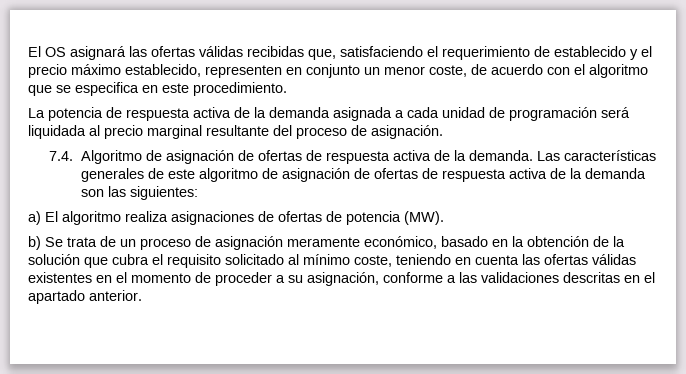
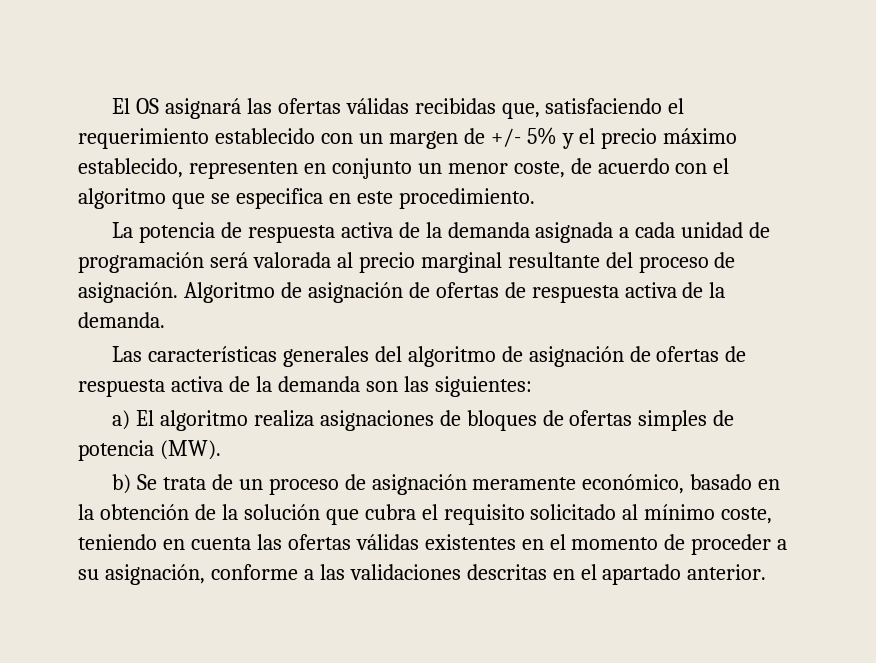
[534,46,626,57] de establecido -> [214,127,557,149] establecido con un margen de +/- 5%
[28,125,86,139] liquidada -> [252,252,331,268] valorada
[49,151,74,161] // 7.4. -> (178, 292) none
(533, 155) none -> (165, 320) //
[147,168,195,179] de este -> [374,346,402,362] del
[278,211,322,222] ofertas -> [466,410,708,431] bloques de ofertas simples

